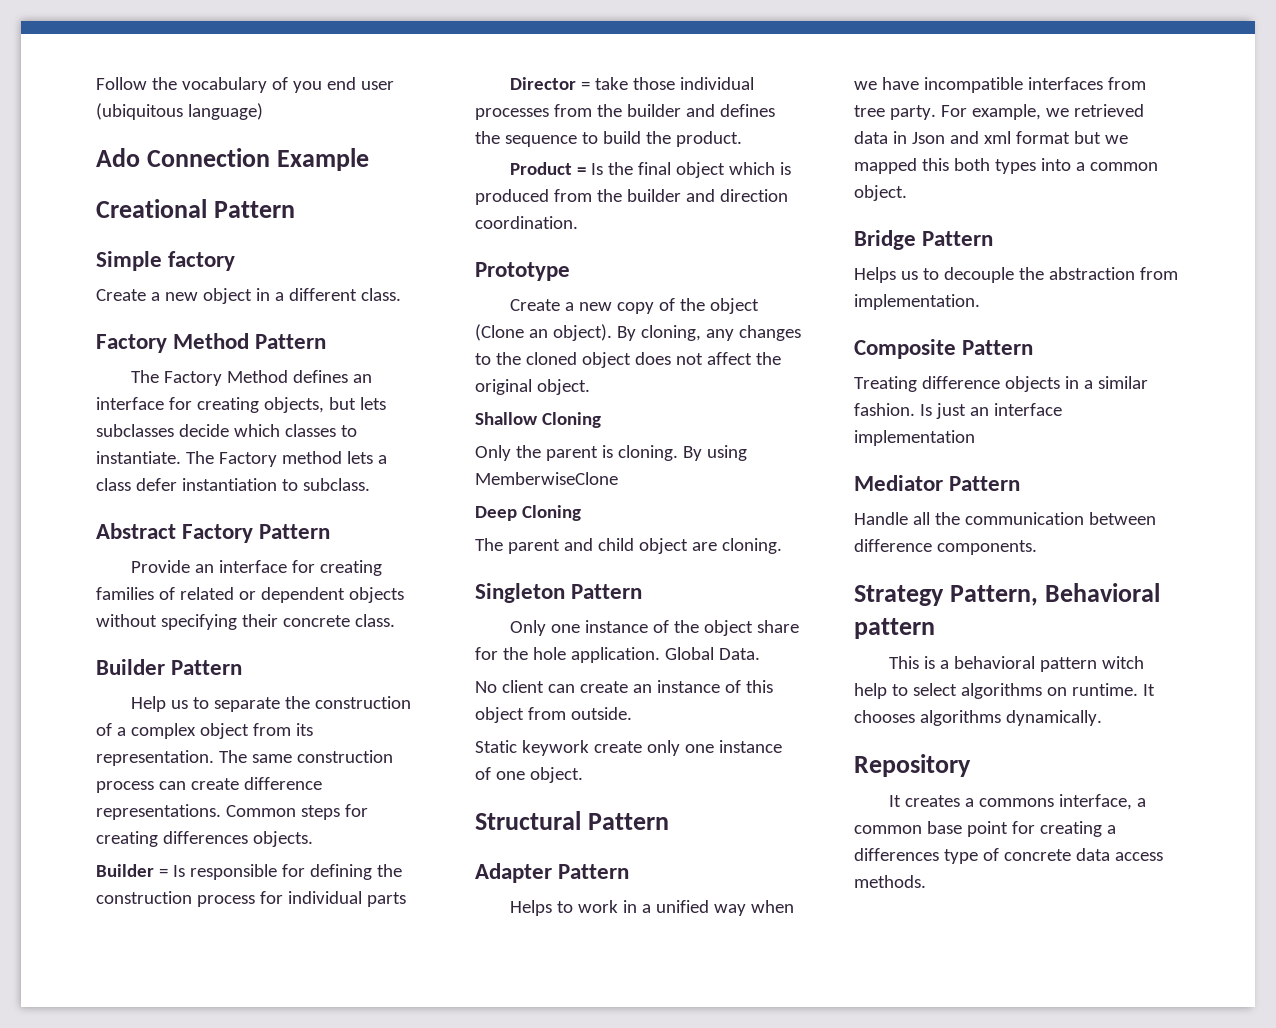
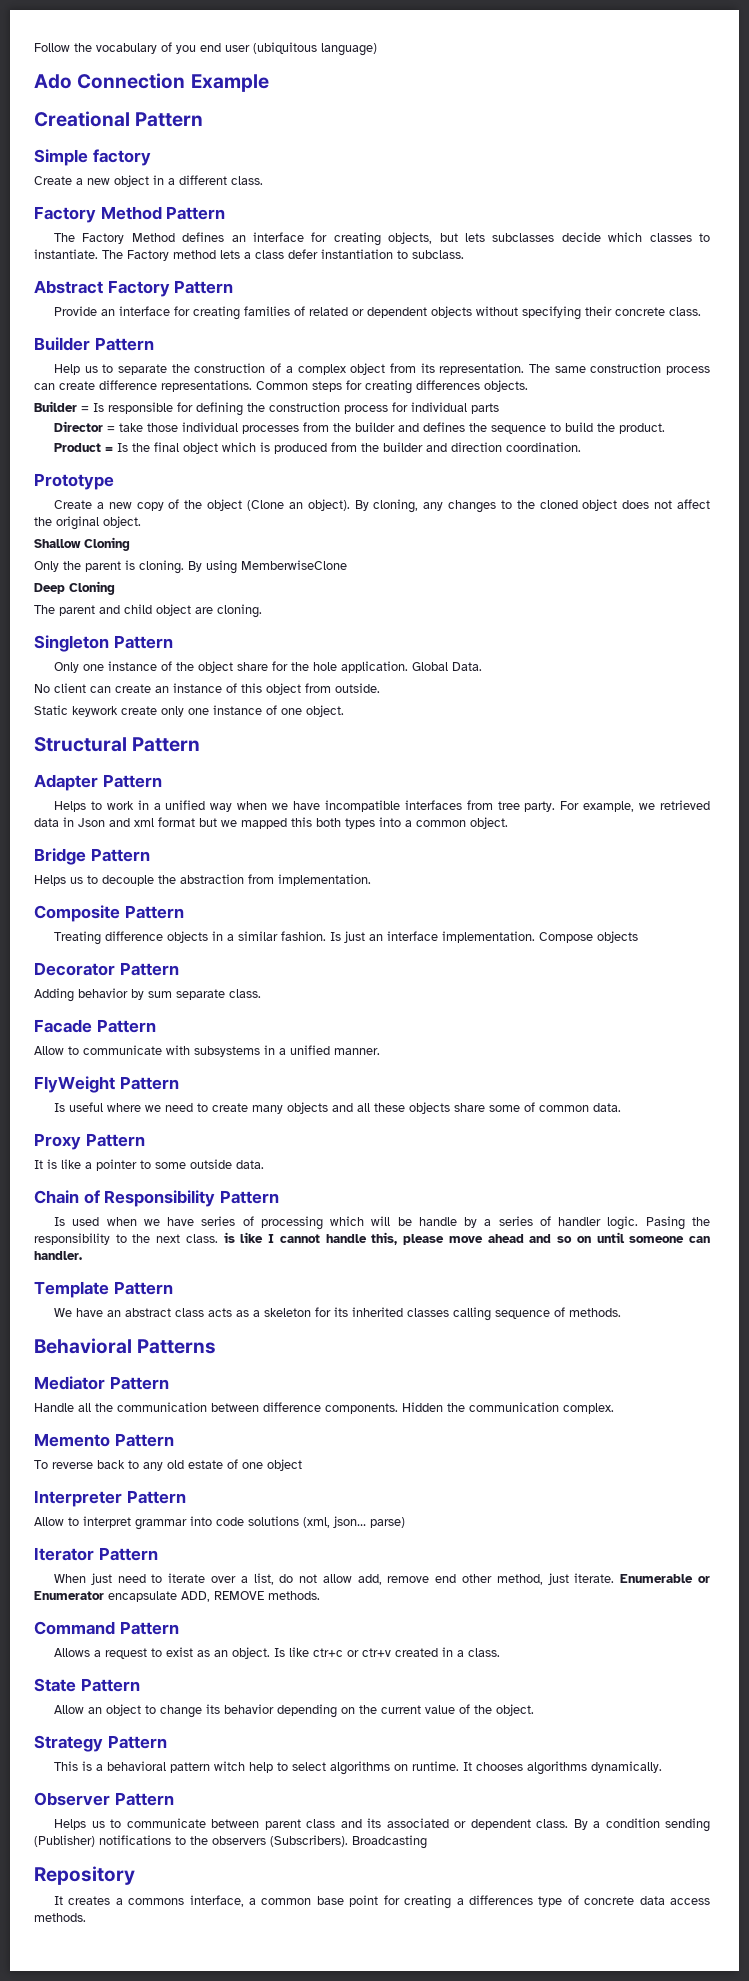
[854,430,975,446] implementation -> [442,931,639,943] [34,962,179,976] [34,988,261,1002] [34,1019,156,1033] [34,1045,380,1057] [34,1076,179,1093] [54,1102,622,1114] [34,1133,145,1150] [34,1159,264,1171] [34,1190,279,1207] [54,1216,711,1230] [34,1232,710,1245] [34,1251,82,1260] [34,1281,173,1298] [54,1307,622,1321] [34,1338,217,1354] implementation. Compose objects // Decorator Pattern // Adding behavior by sum separate class. // Facade Pattern // Allow to communicate with subsystems in a unified manner. // FlyWeight Pattern // Is useful where we need to create many objects and all these objects share some of common data. // Proxy Pattern // It is like a pointer to some outside data. // Chain of Responsibility Pattern // Is used when we have series of processing which will be handle by a series of handler logic. Pasing the responsibility to the next class. is like I cannot handle this, please move ahead and so on until someone can handler. // Template Pattern // We have an abstract class acts as a skeleton for its inherited classes calling sequence of methods. // Behavioral Patterns
[854,583,1161,606] [854,618,935,639] // Strategy Pattern, Behavioral pattern -> [402,1402,614,1414] [34,1433,174,1447] [34,1459,302,1471] [34,1490,186,1507] [34,1516,405,1530] [34,1547,158,1561] [54,1573,711,1585] [34,1591,320,1602] [34,1621,179,1635] [54,1647,501,1659] [34,1678,140,1692] [54,1704,535,1718] [34,1735,167,1752] Hidden the communication complex. // Memento Pattern // To reverse back to any old estate of one object // Interpreter Pattern // Allow to interpret grammar into code solutions (xml, json… parse) // Iterator Pattern // When just need to iterate over a list, do not allow add, remove end other method, just iterate. Enumerable or Enumerator encapsulate ADD, REMOVE methods. // Command Pattern // Allows a request to exist as an object. Is like ctr+c or ctr+v created in a class. // State Pattern // Allow an object to change its behavior depending on the current value of the object. // Strategy Pattern
(1102, 718) none -> [34,1792,174,1806] [54,1818,711,1832] [34,1835,427,1849] // Observer Pattern // Helps us to communicate between parent class and its associated or dependent class. By a condition sending (Publisher) notifications to the observers (Subscribers). Broadcasting

